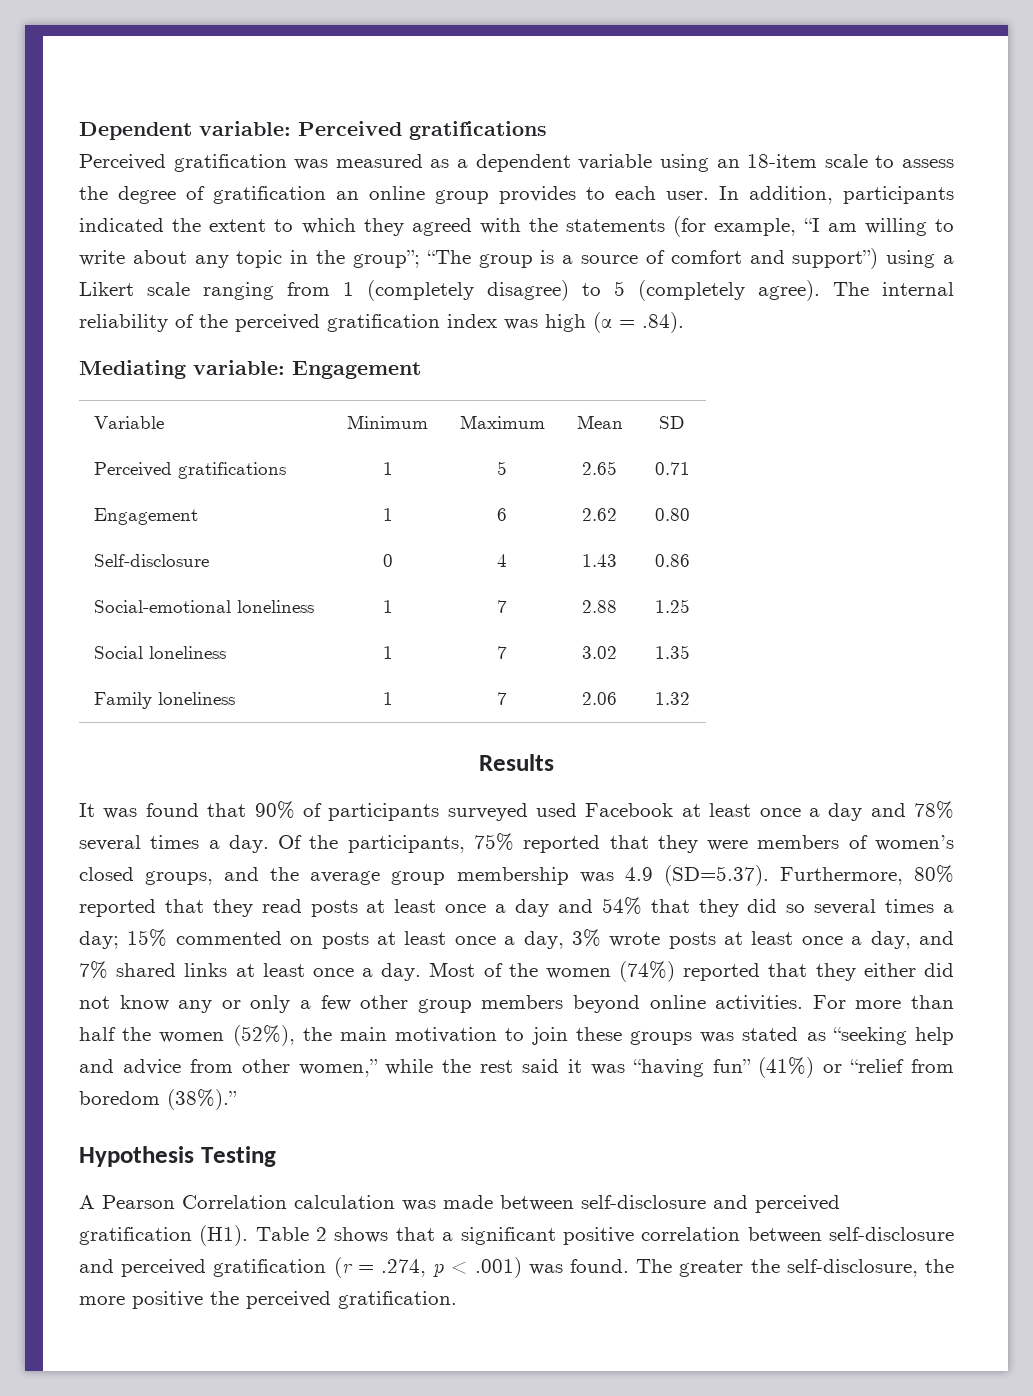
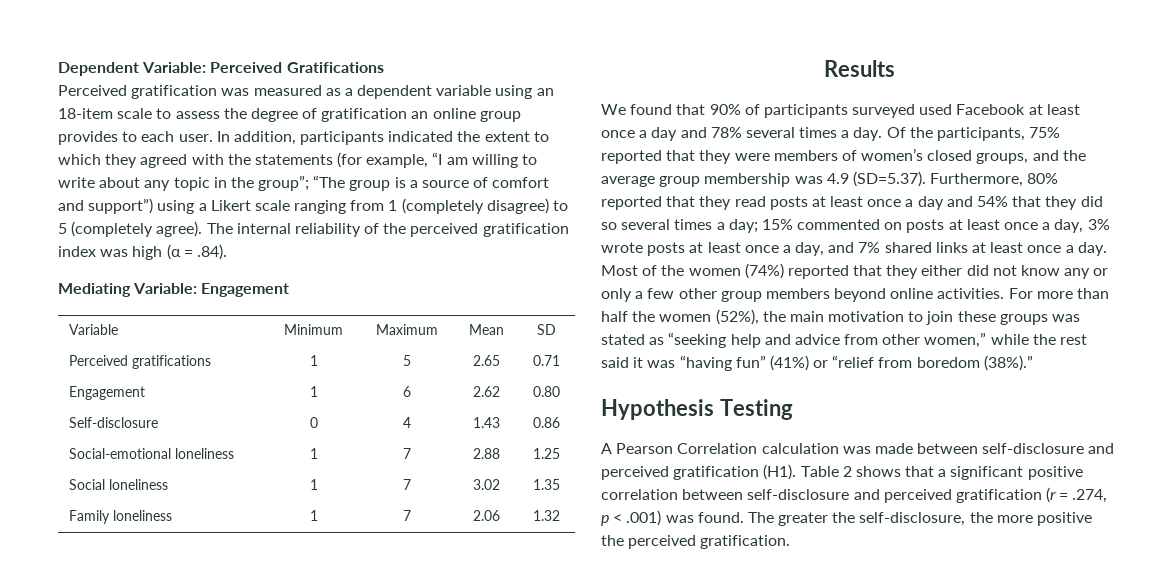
[199,121,547,140] variable: Perceived gratifications -> [142,62,384,73] Variable: Perceived Gratifications
[193,360,285,375] variable: -> [133,283,198,294] Variable:
[79,803,138,819] It was -> [601,104,626,115] We

